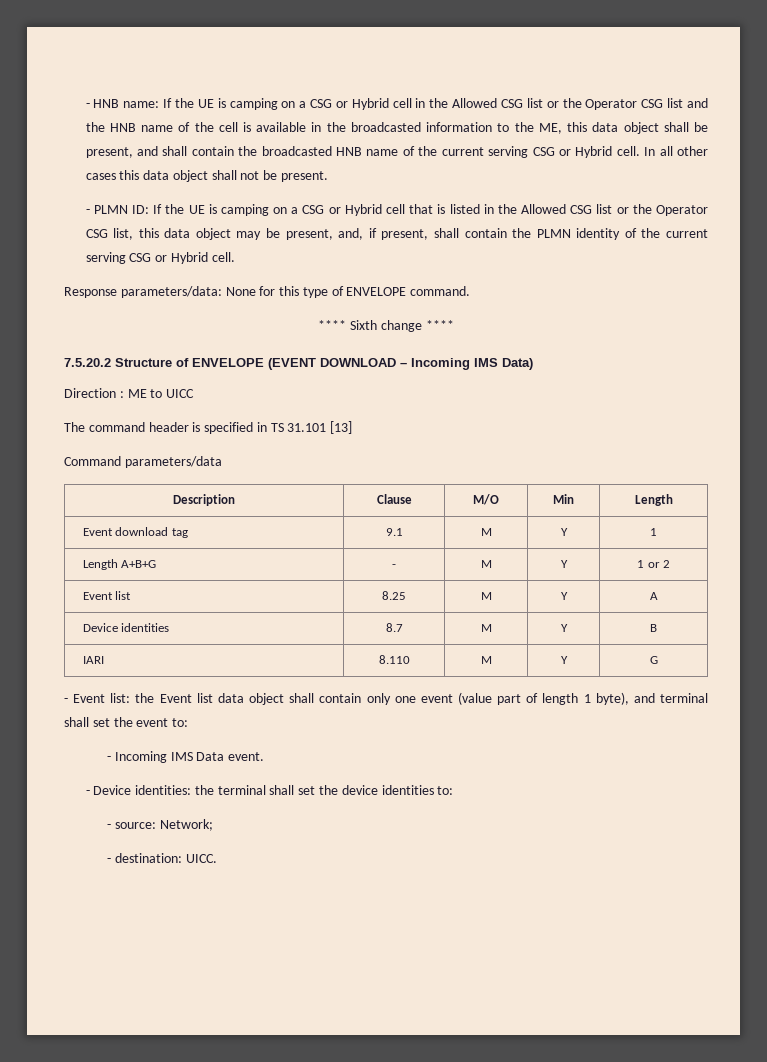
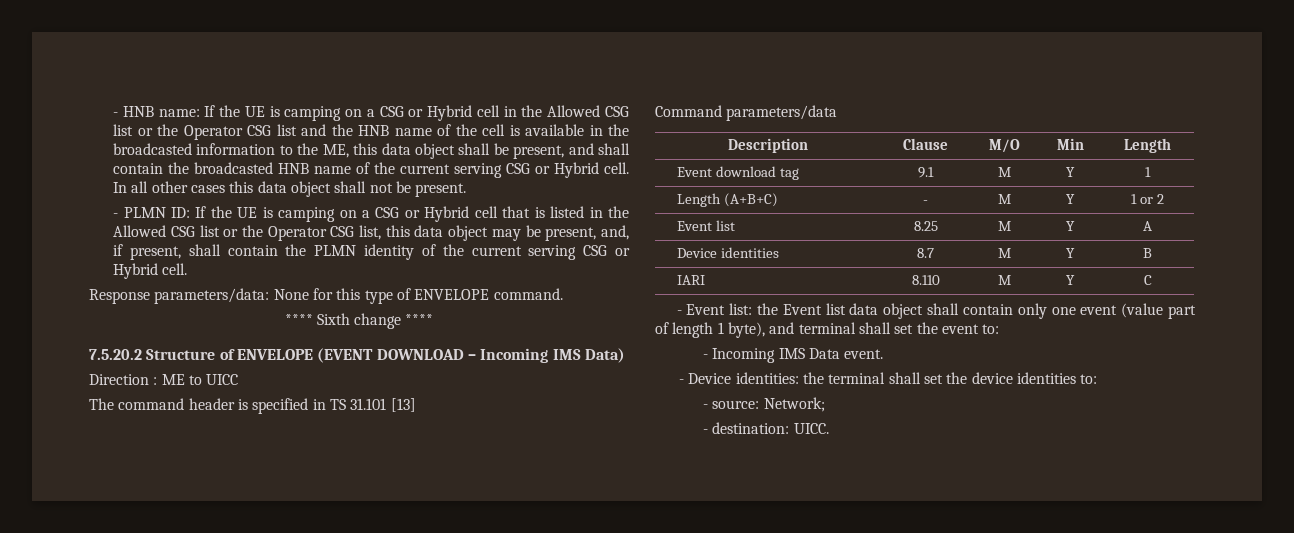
[121,560,157,568] A+B+G -> [723,193,778,207] (A+B+C)
[649,656,658,664] G -> [1143,275,1152,285] C

